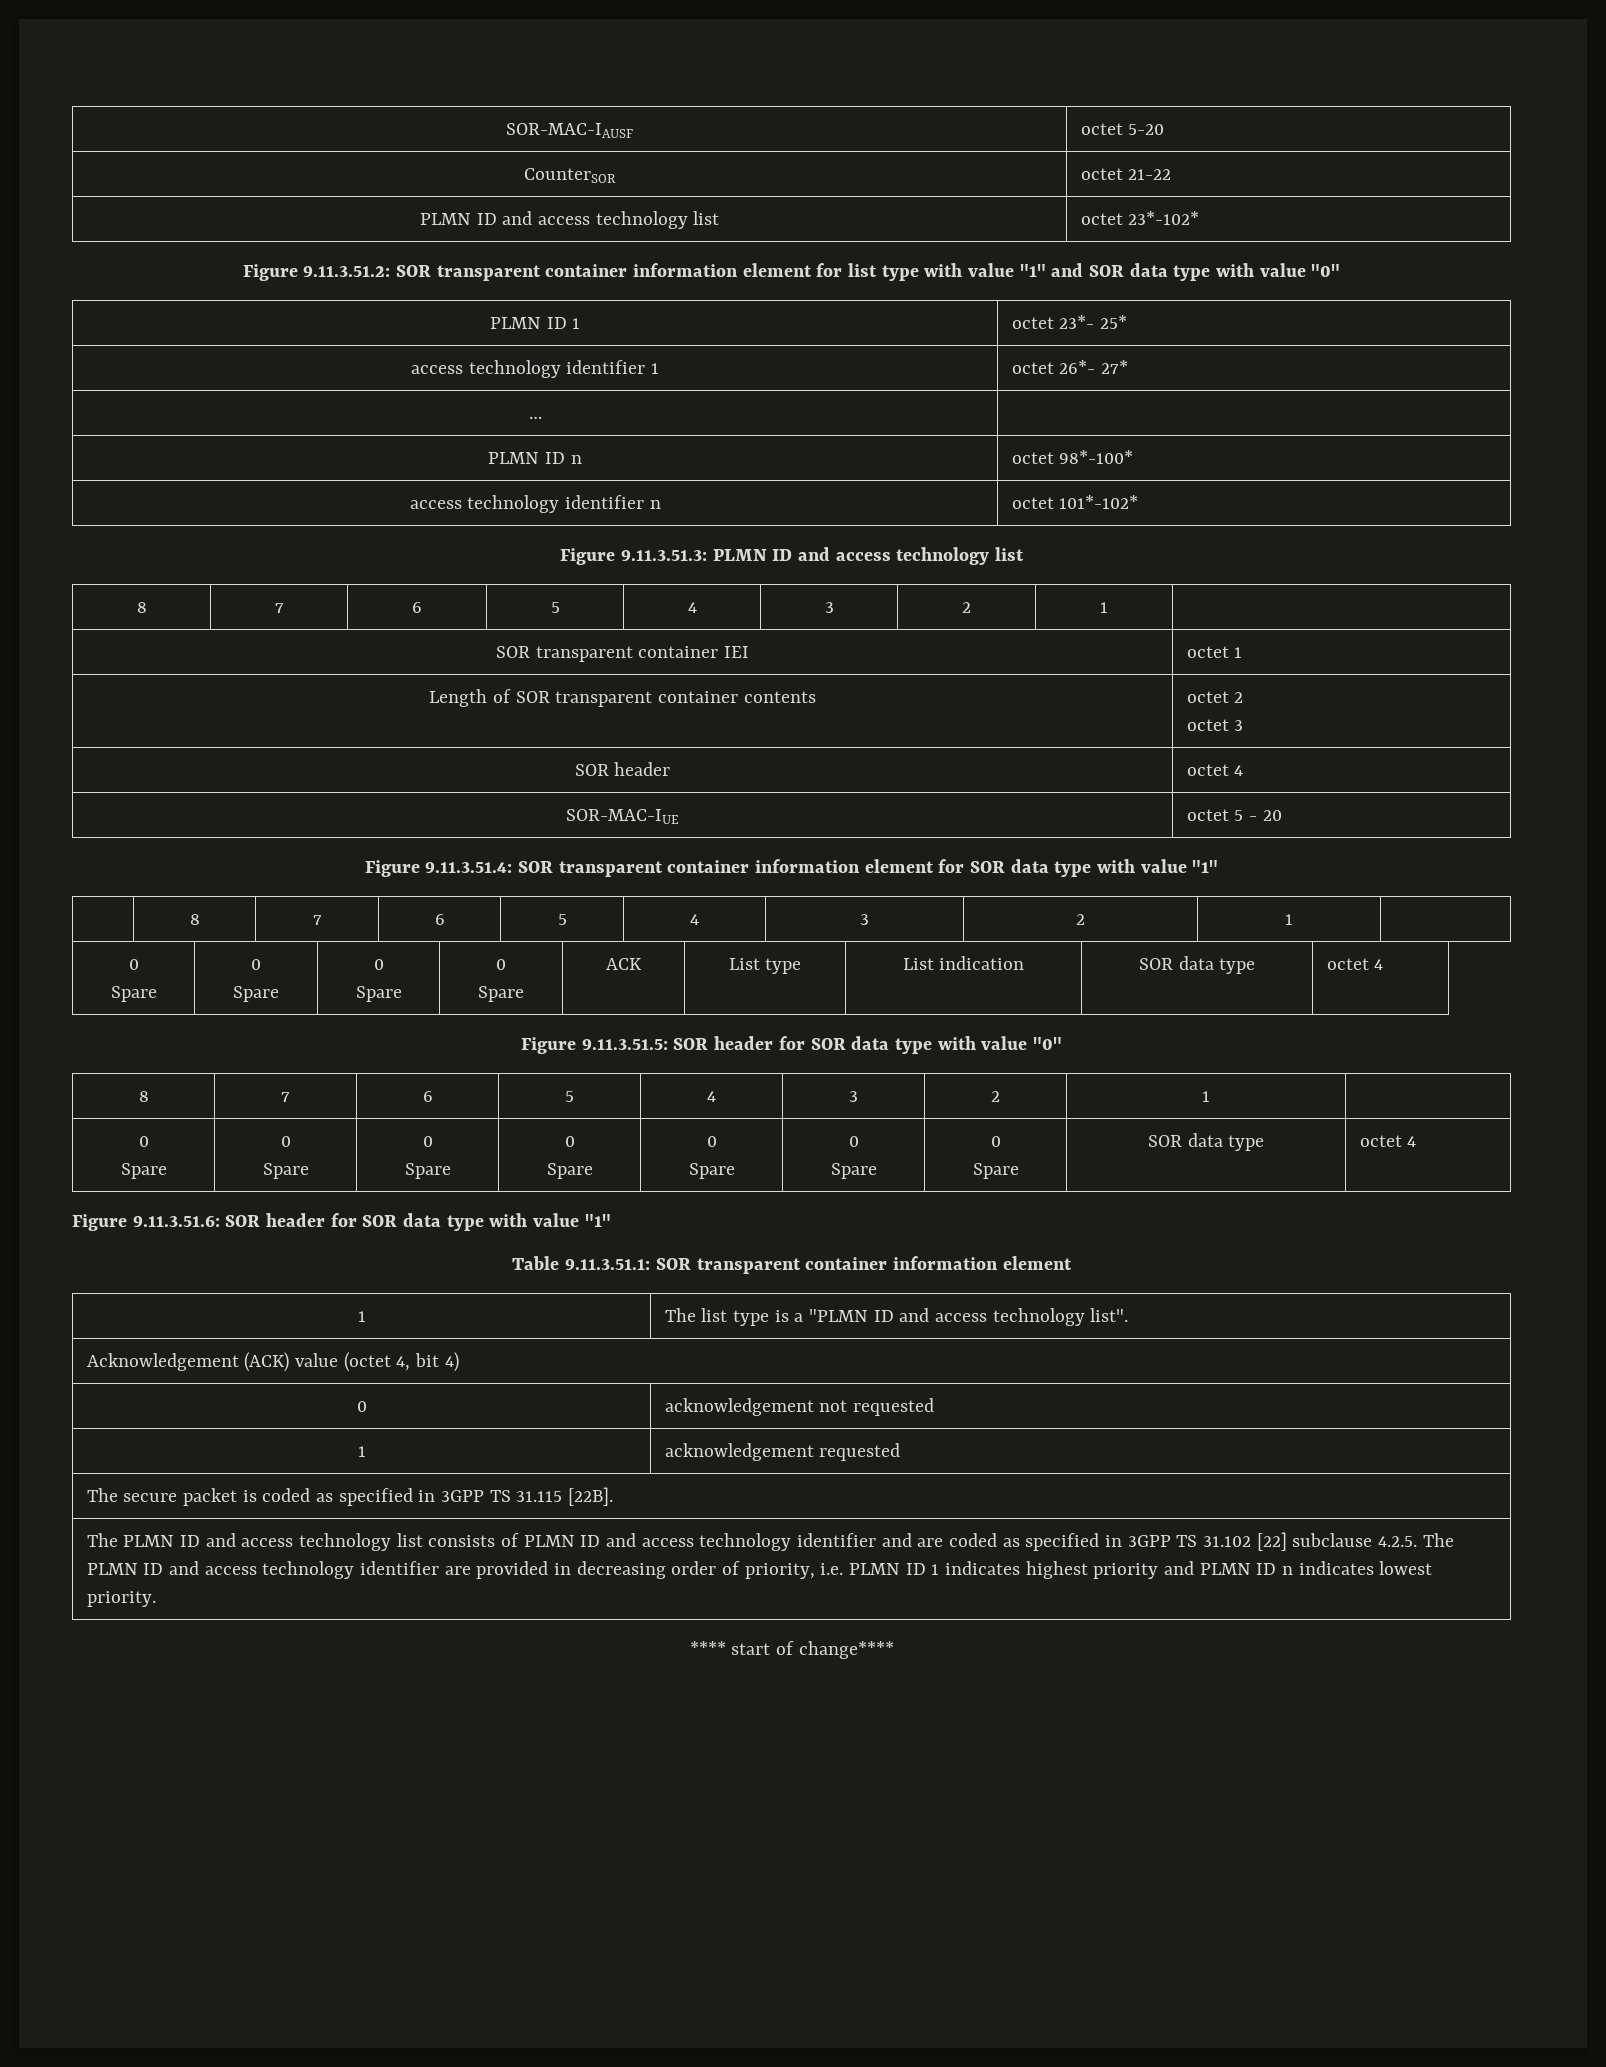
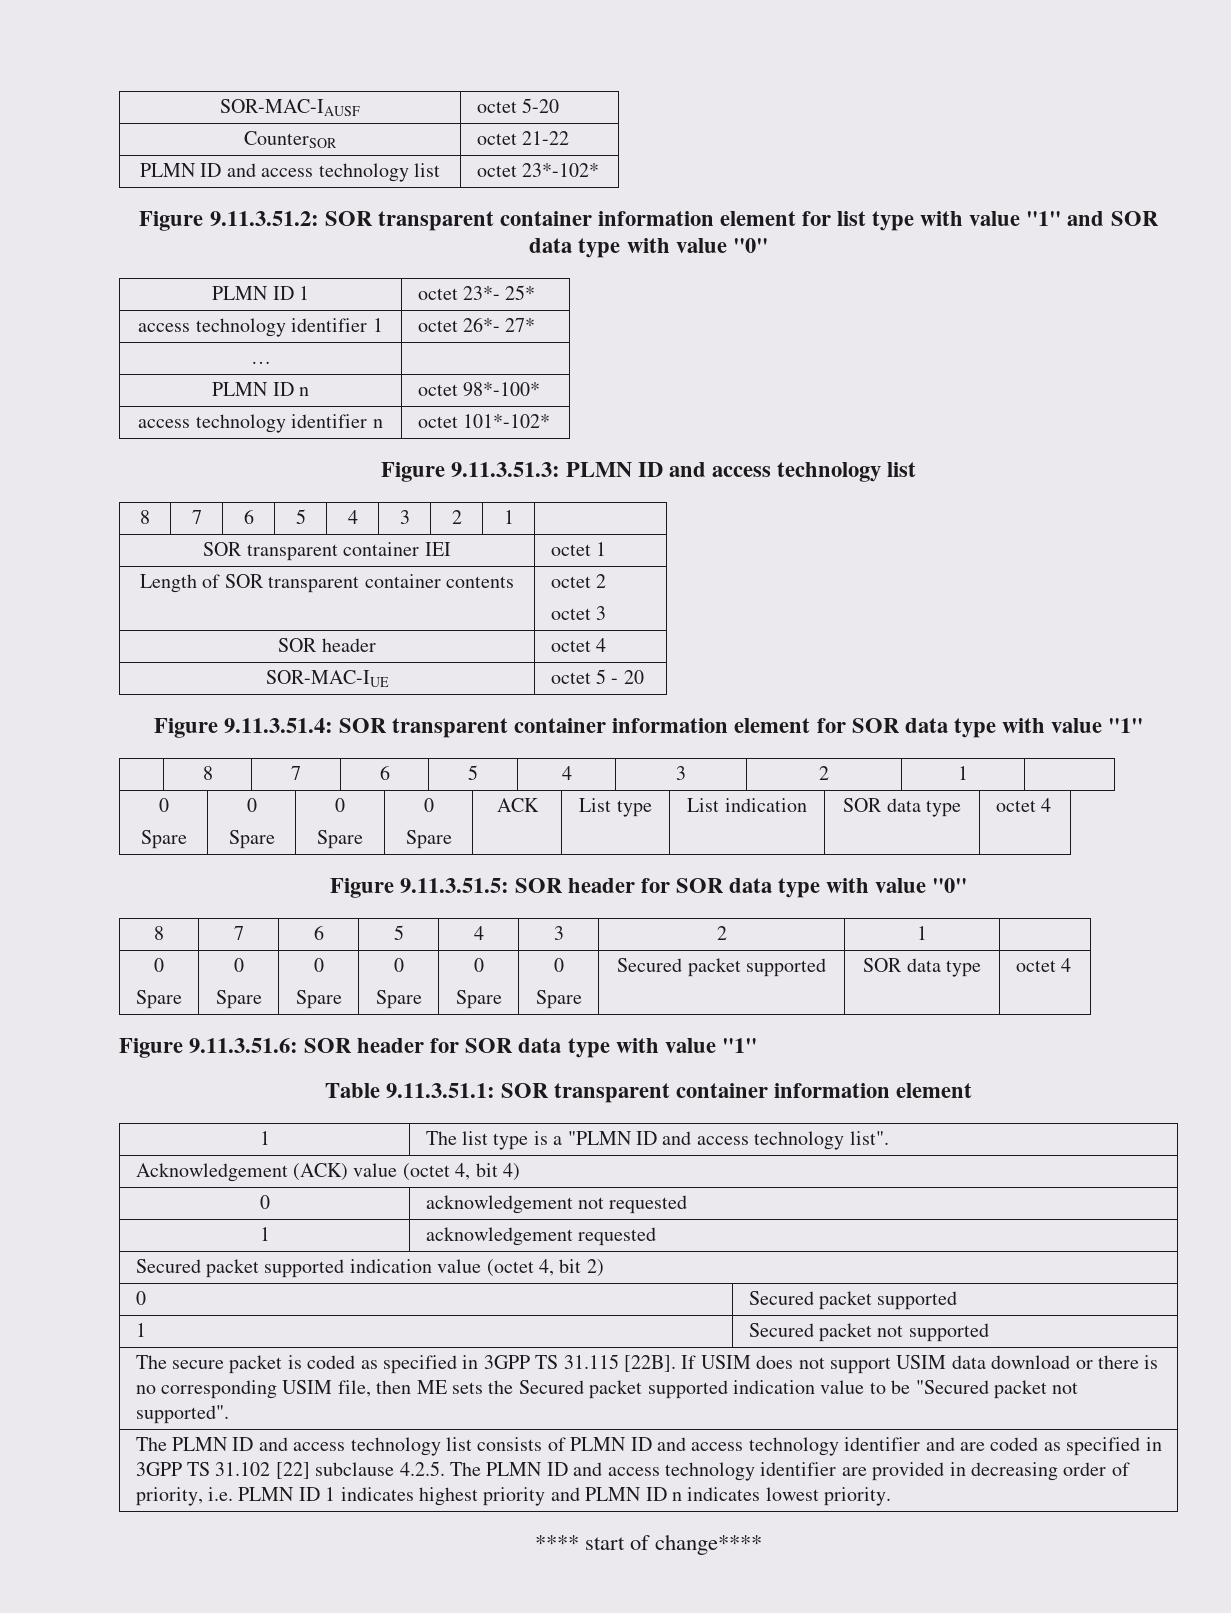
[990,1136,1001,1147] [972,1163,1019,1179] 0 // Spare -> [617,958,826,977] Secured packet supported
(901, 1452) none -> [135,1259,604,1278] [135,1291,146,1305] [748,1291,958,1310] [135,1323,146,1337] [748,1323,989,1342] // Secured packet supported indication value (octet 4, bit 2) // 0 | Secured packet supported // 1 | Secured packet not supported
(614, 1496) none -> [681,1355,1159,1374] [135,1380,1079,1399] [135,1405,229,1424] If USIM does not support USIM data download or there is no corresponding USIM file, then ME sets the Secured packet supported indication value to be "Secured packet not supported".

